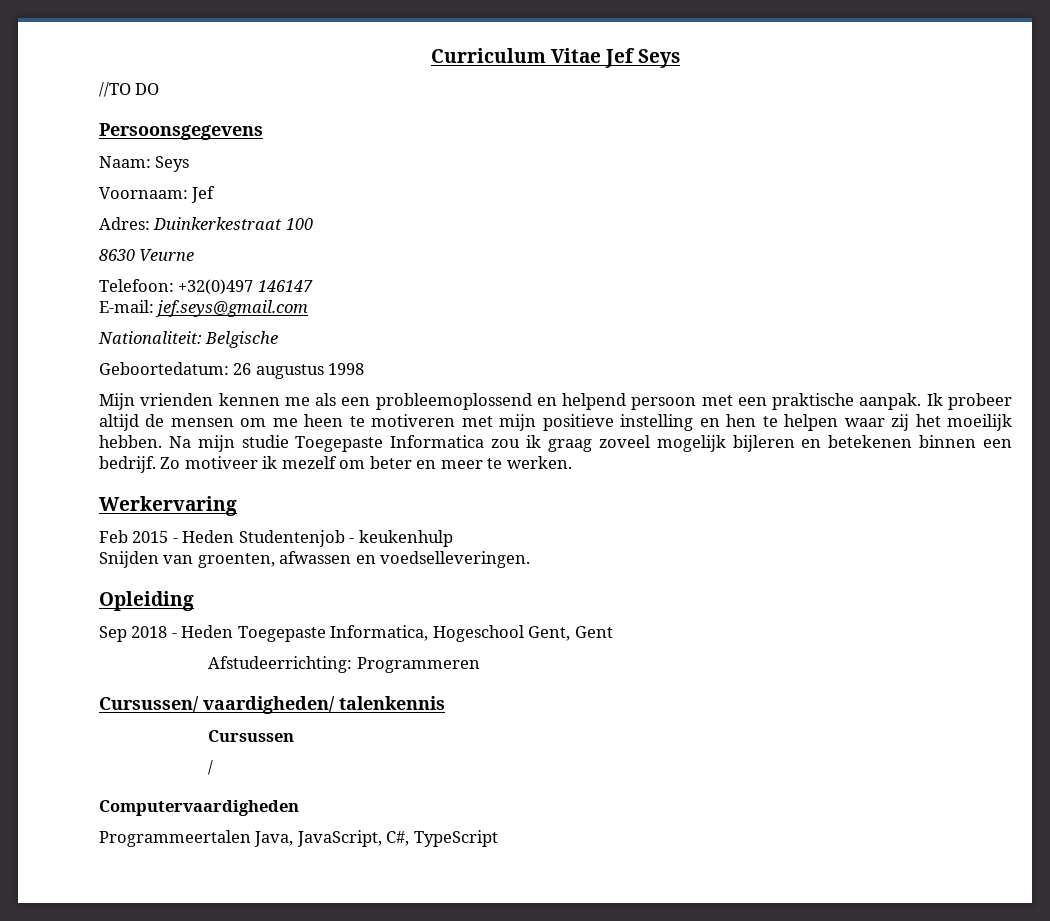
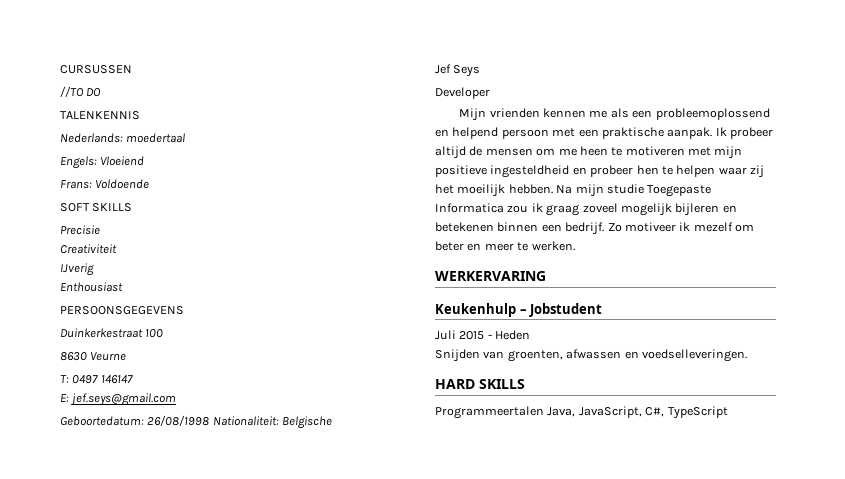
[430,48,681,68] [99,82,160,97] [99,123,263,140] [99,156,190,172] [99,186,216,203] [99,217,150,230] Curriculum Vitae Jef Seys // //TO DO // Persoonsgegevens // Naam: Seys // Voornaam: Jef // Adres: -> [60,65,132,74] [60,86,102,97] [60,111,140,120] [60,133,186,143] [60,156,145,169] [60,179,150,189] [60,203,133,212] [60,225,100,235] [60,244,117,254] [60,263,94,276] [60,282,123,292] [60,306,184,315] CURSUSSEN // //TO DO // TALENKENNIS // Nederlands: moedertaal // Engels: Vloeiend // Frans: Voldoende // SOFT SKILLS // Precisie // Creativiteit // IJverig // Enthousiast // PERSOONSGEGEVENS //
[99,279,254,295] Telefoon: +32(0)497 -> [60,375,99,384] T: 0497
[99,300,154,313] E-mail: -> [60,394,69,402] E:
(309, 308) none -> [60,415,210,426] Geboortedatum: 26/08/1998
[99,362,365,379] Geboortedatum: 26 augustus 1998 -> [435,64,481,77] [435,87,490,99] Jef Seys // Developer
[620,414,720,431] instelling en -> [490,165,634,178] ingesteldheid en probeer
[99,496,237,516] [99,530,128,543] Werkervaring // Feb -> [435,271,546,281] [435,303,603,317] [435,330,456,340] WERKERVARING // Keukenhulp – Jobstudent // Juli
[238,530,453,547] Studentenjob - keukenhulp -> (531, 335) none
[99,591,194,611] [99,625,613,642] [208,656,480,673] [99,696,445,714] [208,730,295,742] [208,760,214,775] [99,800,299,816] Opleiding // Sep 2018 - Heden Toegepaste Informatica, Hogeschool Gent, Gent // Afstudeerrichting: Programmeren // Cursussen/ vaardigheden/ talenkennis // Cursussen // / // Computervaardigheden -> [435,379,525,389] HARD SKILLS

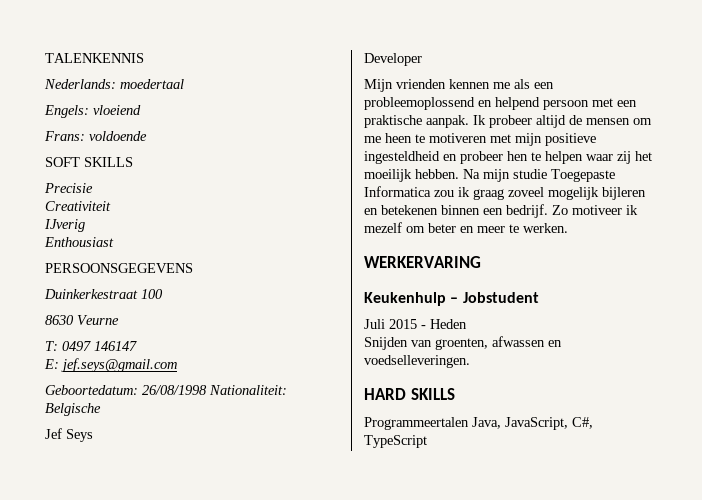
[60,65,132,74] [60,86,102,97] CURSUSSEN // //TO DO // -> (45, 58) none
[100,156,145,166] Vloeiend -> [93,105,141,115] vloeiend
[95,179,150,189] Voldoende -> [89,131,147,141] voldoende

